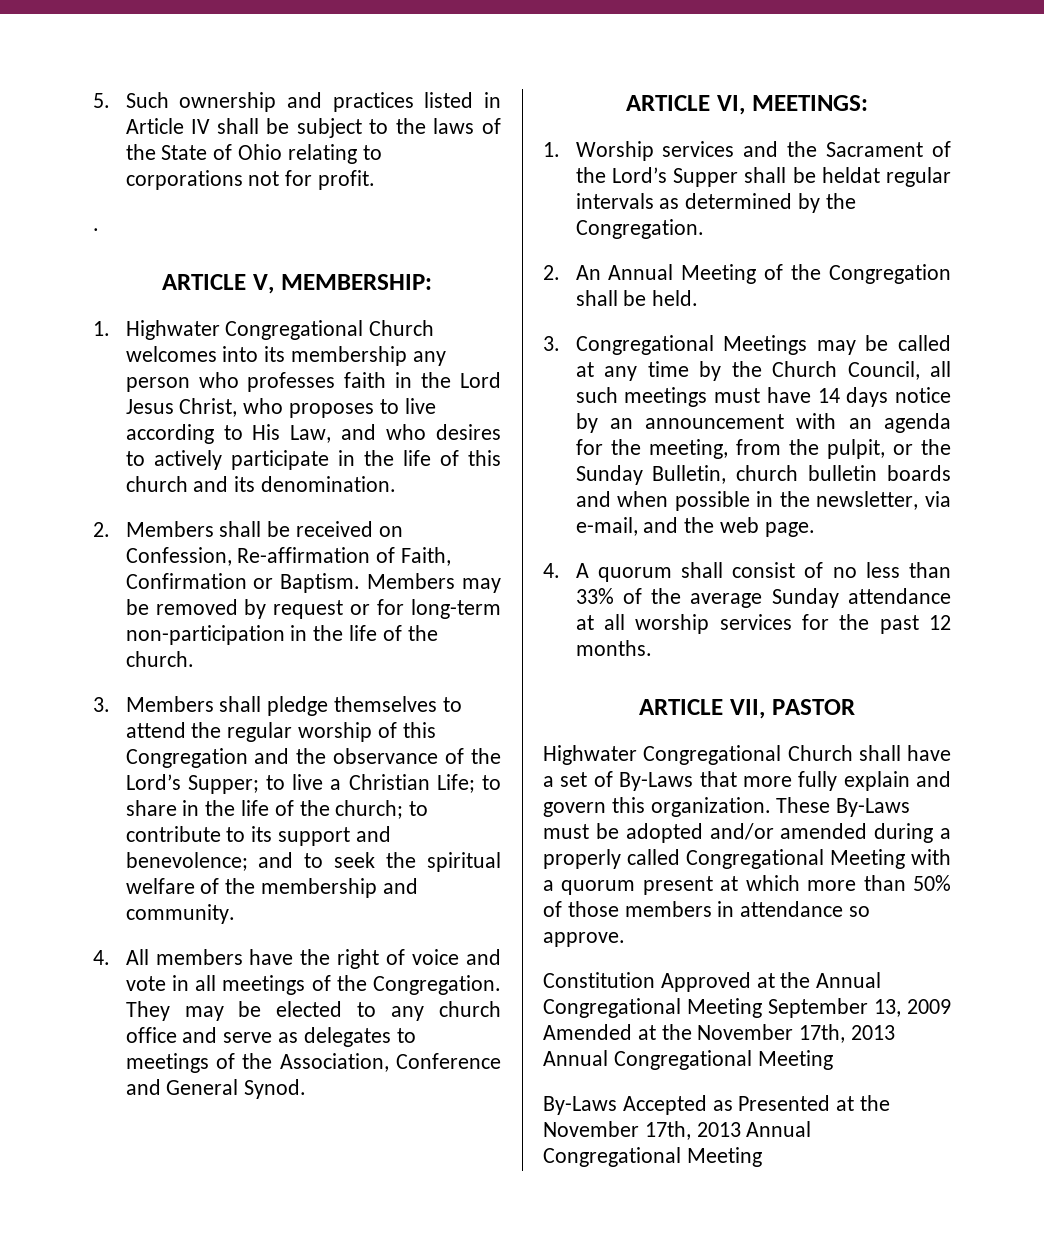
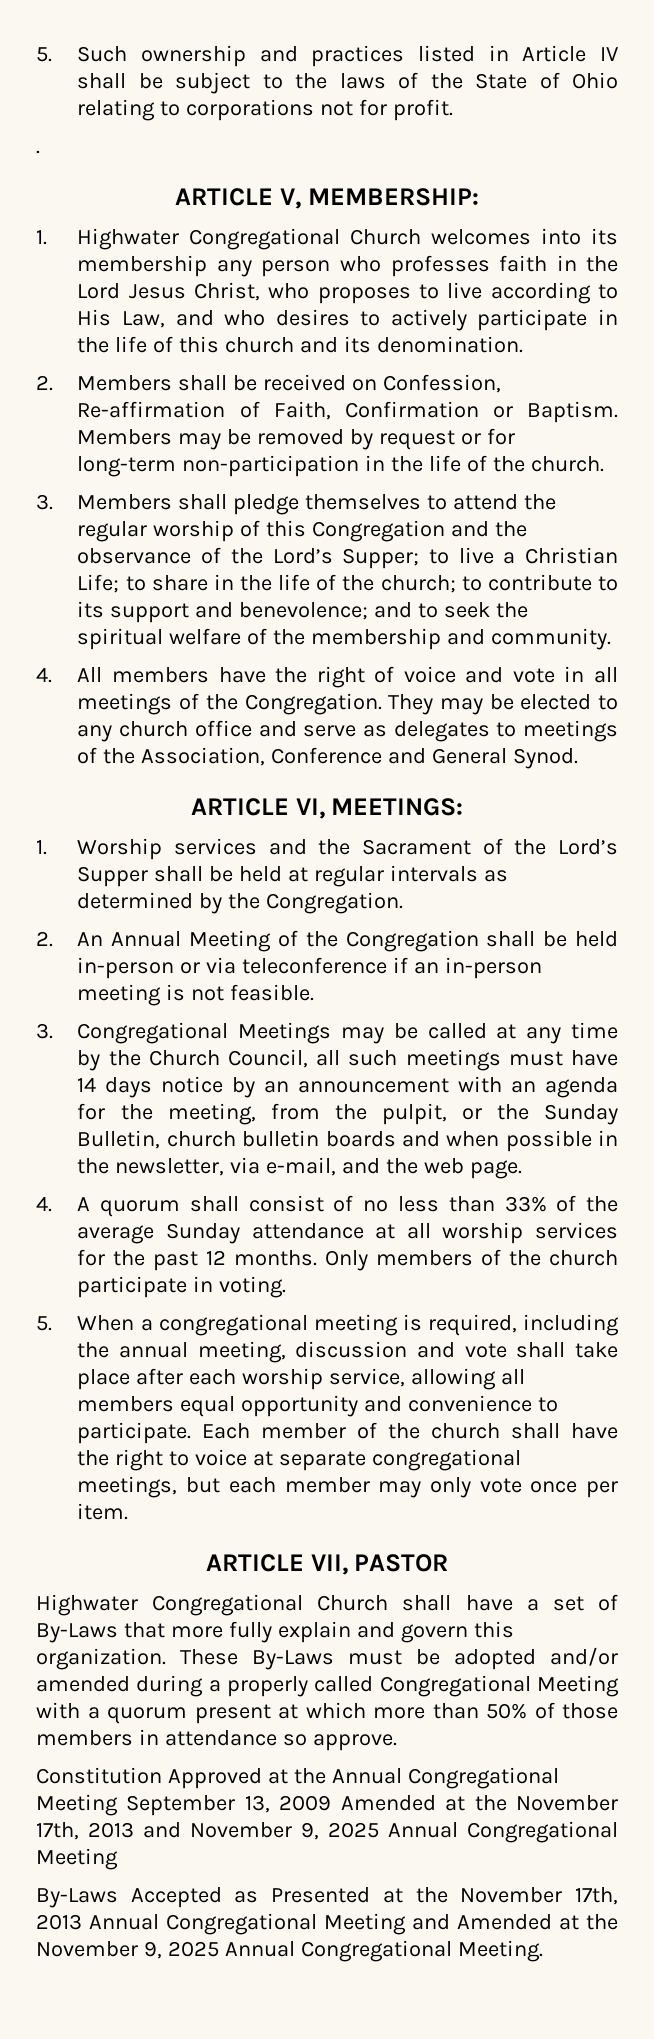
[821,167,880,183] heldat -> [239,866,309,882] held at
[652,290,699,306] held. -> [575,931,619,947] [77,957,543,979] [77,984,315,1006] held in-person or via teleconference if an in-person meeting is not feasible.
(652, 648) none -> [325,1249,618,1271] [77,1276,287,1298] [36,1314,620,1336] [77,1341,619,1363] [77,1368,526,1390] [77,1395,559,1417] [77,1422,618,1444] [77,1449,522,1471] [77,1476,619,1498] [77,1503,129,1520] Only members of the church participate in voting. // 5. When a congregational meeting is required, including the annual meeting, discussion and vote shall take place after each worship service, allowing all members equal opportunity and convenience to participate. Each member of the church shall have the right to voice at separate congregational meetings, but each member may only vote once per item.
(896, 1032) none -> [143,1822,379,1840] and November 9, 2025
(762, 1157) none -> [412,1914,618,1930] [36,1940,543,1962] and Amended at the November 9, 2025 Annual Congregational Meeting.

